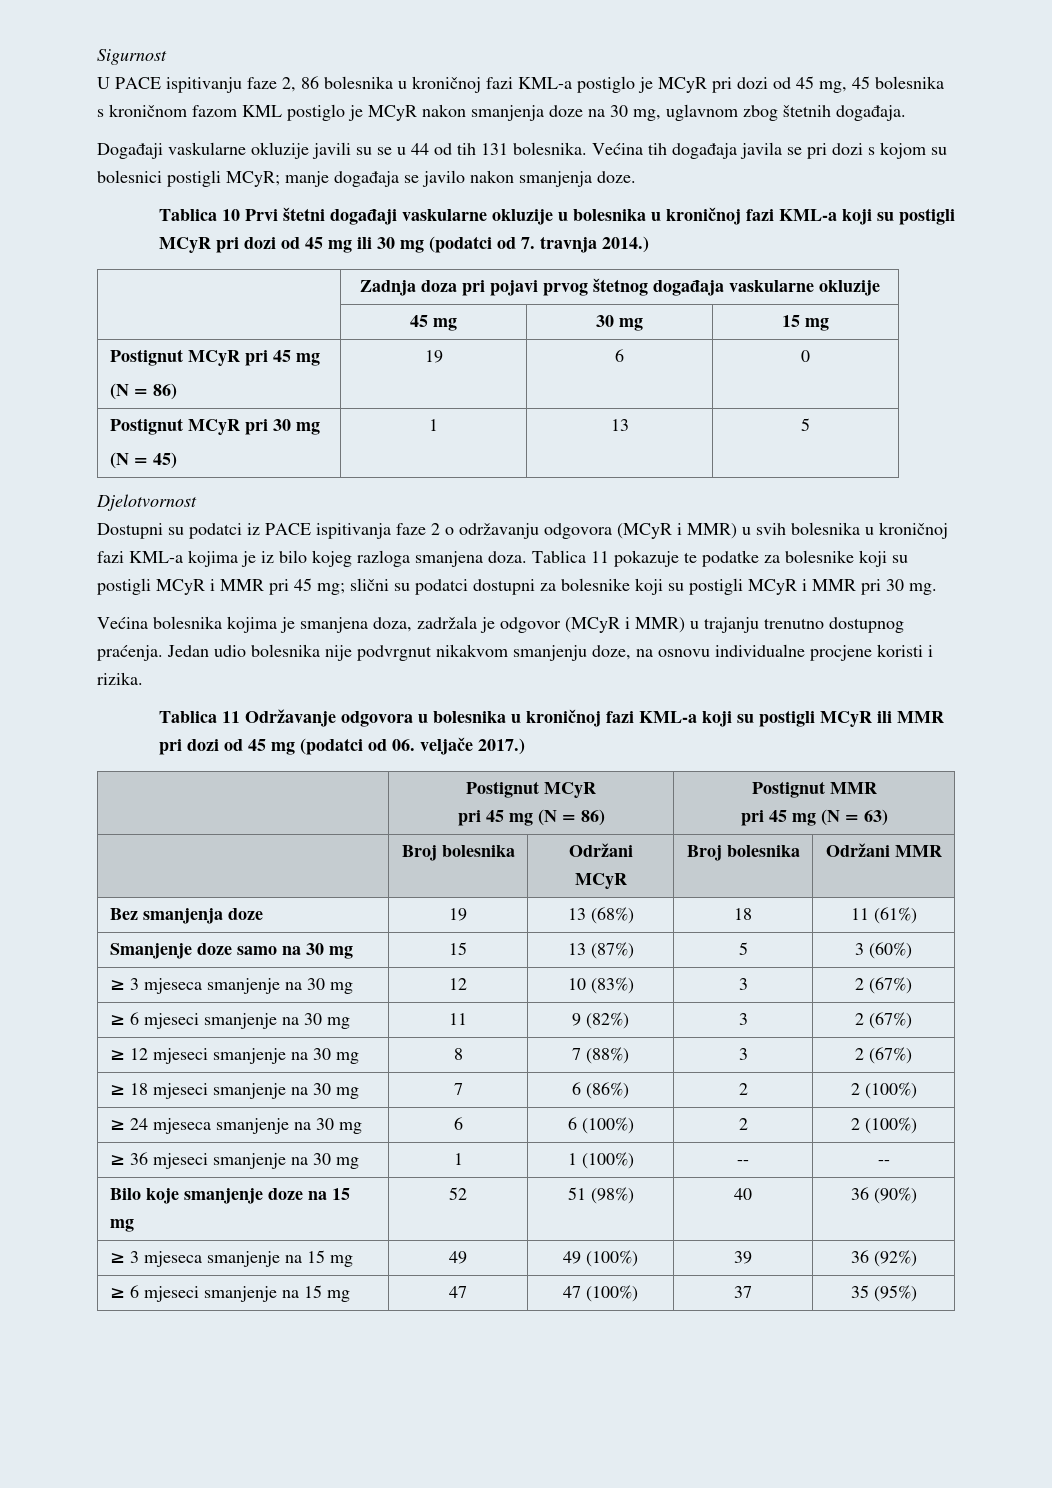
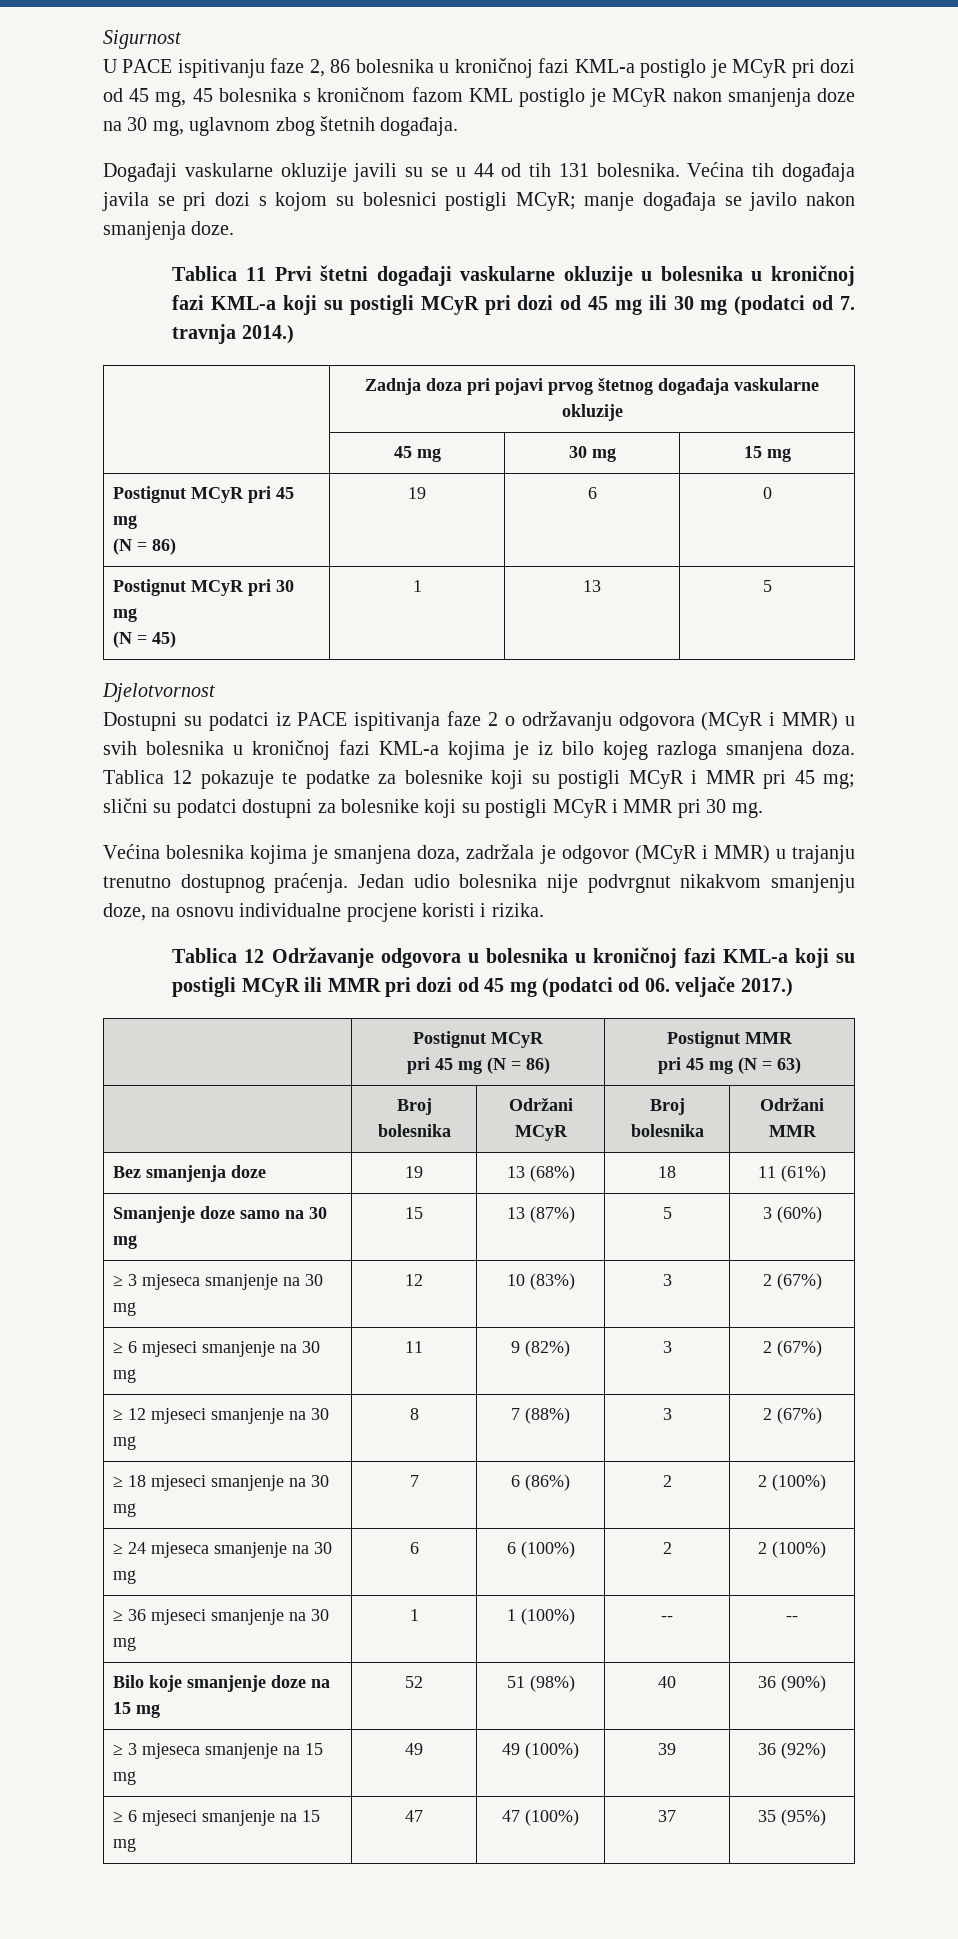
[221,209,240,221] 10 -> [245,267,266,281] 11
[591,551,609,563] 11 -> [172,770,193,784] 12
[221,711,240,723] 11 -> [244,949,265,963] 12

